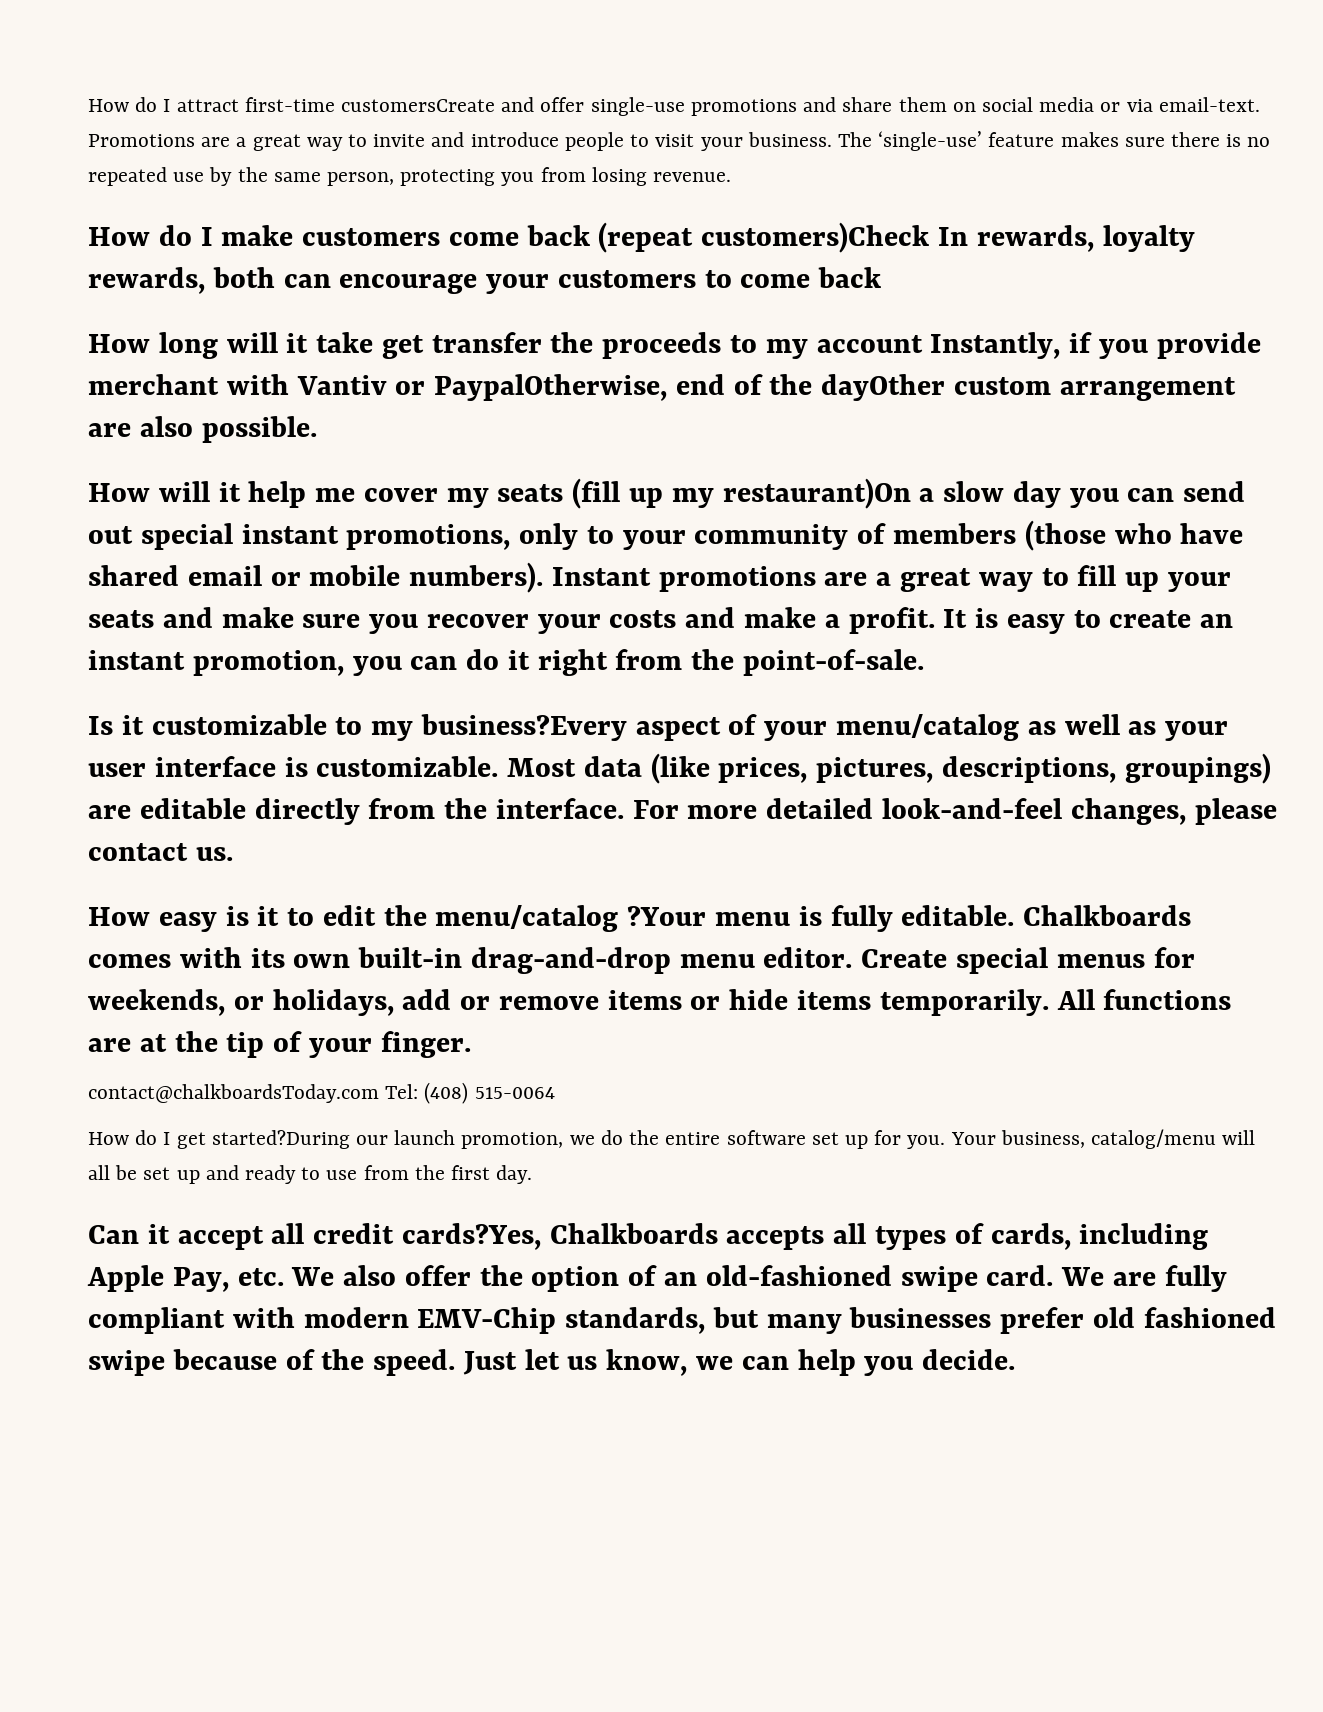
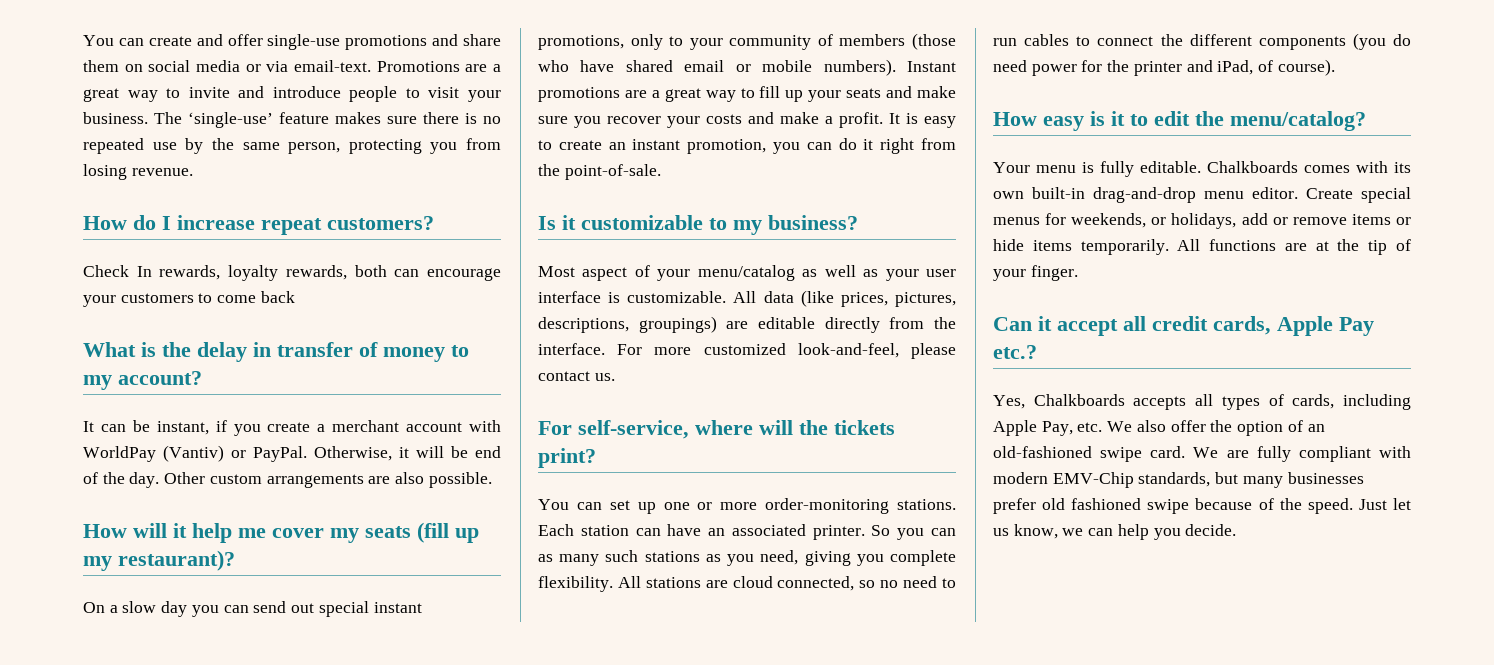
[88,97,496,112] How do I attract first-time customersCreate -> [83,35,192,46] You can create
[221,222,930,253] make customers come back (repeat customers)Check -> [177,215,434,235] [83,265,129,277] increase repeat customers? // Check
[88,332,1261,359] [88,374,1236,401] How long will it take get transfer the proceeds to my account Instantly, if you provide merchant with Vantiv or PaypalOtherwise, end of the dayOther custom arrangement -> [83,342,469,362] [83,371,202,390] [83,420,501,436] [83,445,501,462] [83,472,364,488] What is the delay in transfer of money to my account? // It can be instant, if you create a merchant account with WorldPay (Vantiv) or PayPal. Otherwise, it will be end of the day. Other custom arrangements
[722,478,911,509] restaurant)On -> [118,550,235,571] [83,602,105,613] restaurant)? // On
[420,714,627,741] business?Every -> [768,215,858,230] [538,266,575,277] business? // Most
[507,758,577,777] Most -> [733,291,757,303] All
[766,798,1186,825] detailed look-and-feel changes, -> [703,343,899,358] customized look-and-feel,
(233, 854) none -> [538,420,895,439] [538,448,596,468] [538,498,956,514] [538,524,956,540] [538,550,956,566] [538,576,957,592] [993,33,1411,50] [993,59,1335,76] // For self-service, where will the tickets print? // You can set up one or more order-monitoring stations. Each station can have an associated printer. So you can as many such stations as you need, giving you complete flexibility. All stations are cloud connected, so no need to run cables to connect the different components (you do need power for the printer and iPad, of course).
[435,905,707,932] menu/catalog ?Your -> [1230,111,1366,131] [993,162,1030,173] menu/catalog? // Your
[88,1082,555,1104] [88,1129,1256,1149] [88,1165,533,1184] // contact@chalkboardsToday.com Tel: (408) 515-0064 // How do I get started?During our launch promotion, we do the entire software set up for you. Your business, catalog/menu will all be set up and ready to use from the first day. -> (1078, 273) none
[401,1223,541,1250] cards?Yes, -> [1213,316,1374,336] [993,345,1037,359] [993,395,1025,409] cards, Apple Pay etc.? // Yes,

